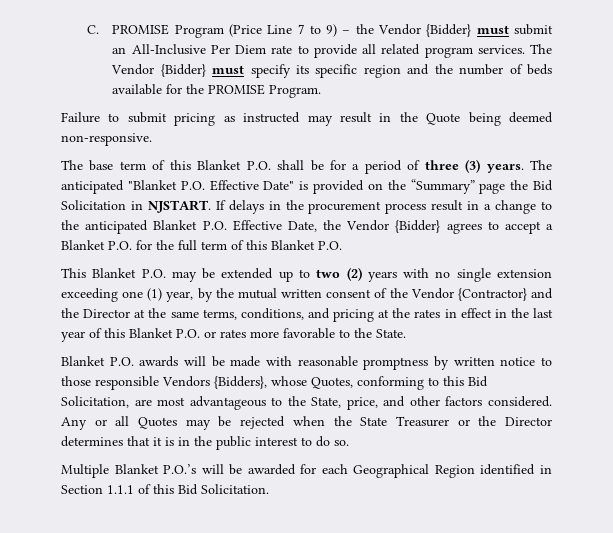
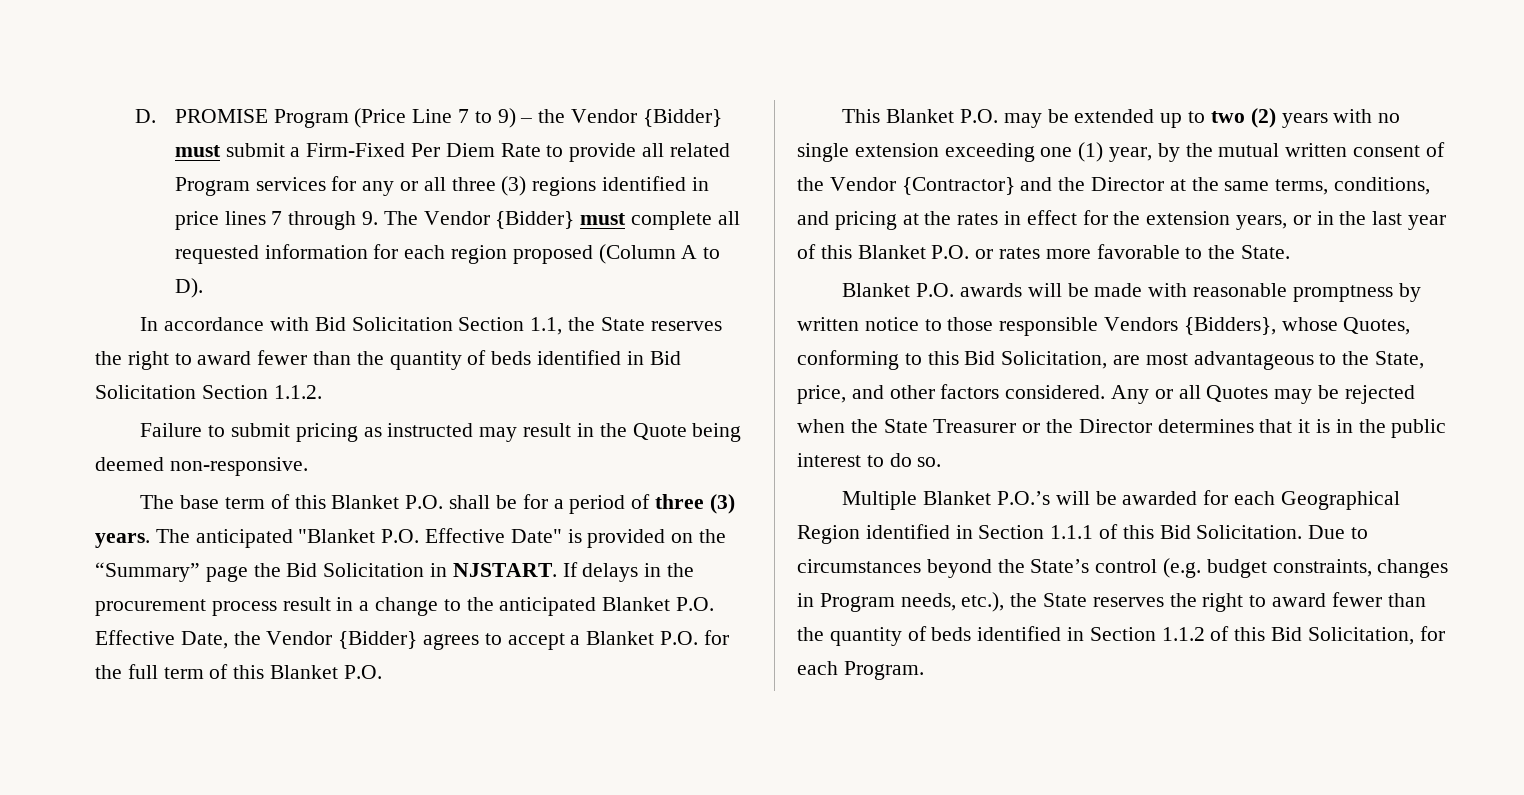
[86,25,99,34] C. -> [134,109,156,123] D.
[112,44,206,55] an All-Inclusive -> [290,143,406,157] a Firm-Fixed
[271,45,293,54] rate -> [500,143,541,157] Rate
[424,44,553,58] [111,64,552,78] [112,84,322,98] program services. The Vendor {Bidder} must specify its specific region and the number of beds available for the PROMISE Program. -> [174,176,709,196] [174,211,740,230] [174,244,721,264] [174,278,203,298] [140,317,722,335] [95,350,681,370] [95,385,322,399] Program services for any or all three (3) regions identified in price lines 7 through 9. The Vendor {Bidder} must complete all requested information for each region proposed (Column A to D). // In accordance with Bid Solicitation Section 1.1, the State reserves the right to award fewer than the quantity of beds identified in Bid Solicitation Section 1.1.2.
(492, 313) none -> [1082,210,1311,230] for the extension years, or
(269, 489) none -> [1308,525,1369,539] [797,558,1449,578] [797,592,1426,612] [797,626,1445,646] [797,661,924,680] Due to circumstances beyond the State’s control (e.g. budget constraints, changes in Program needs, etc.), the State reserves the right to award fewer than the quantity of beds identified in Section 1.1.2 of this Bid Solicitation, for each Program.

